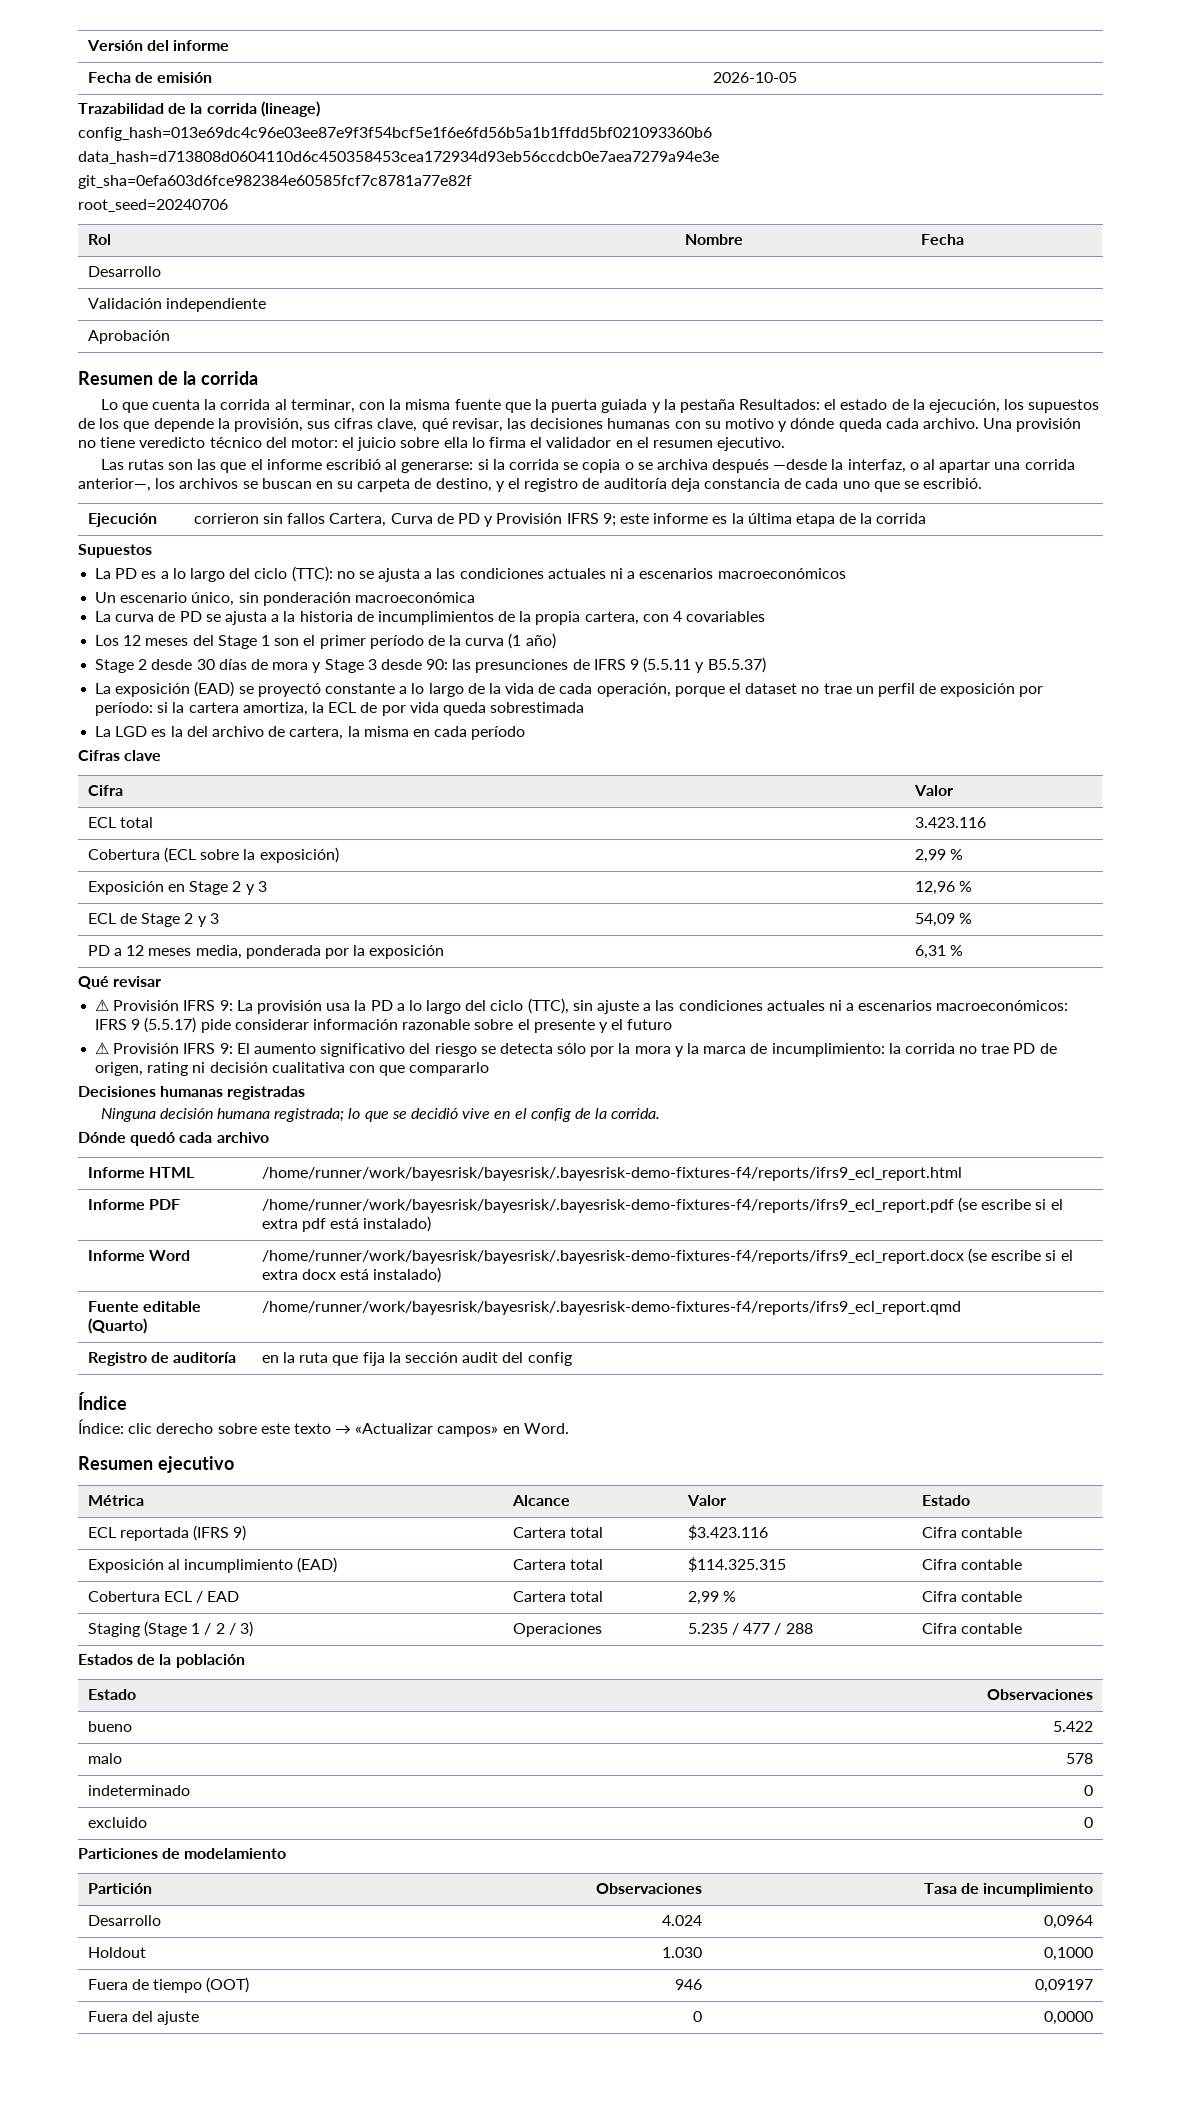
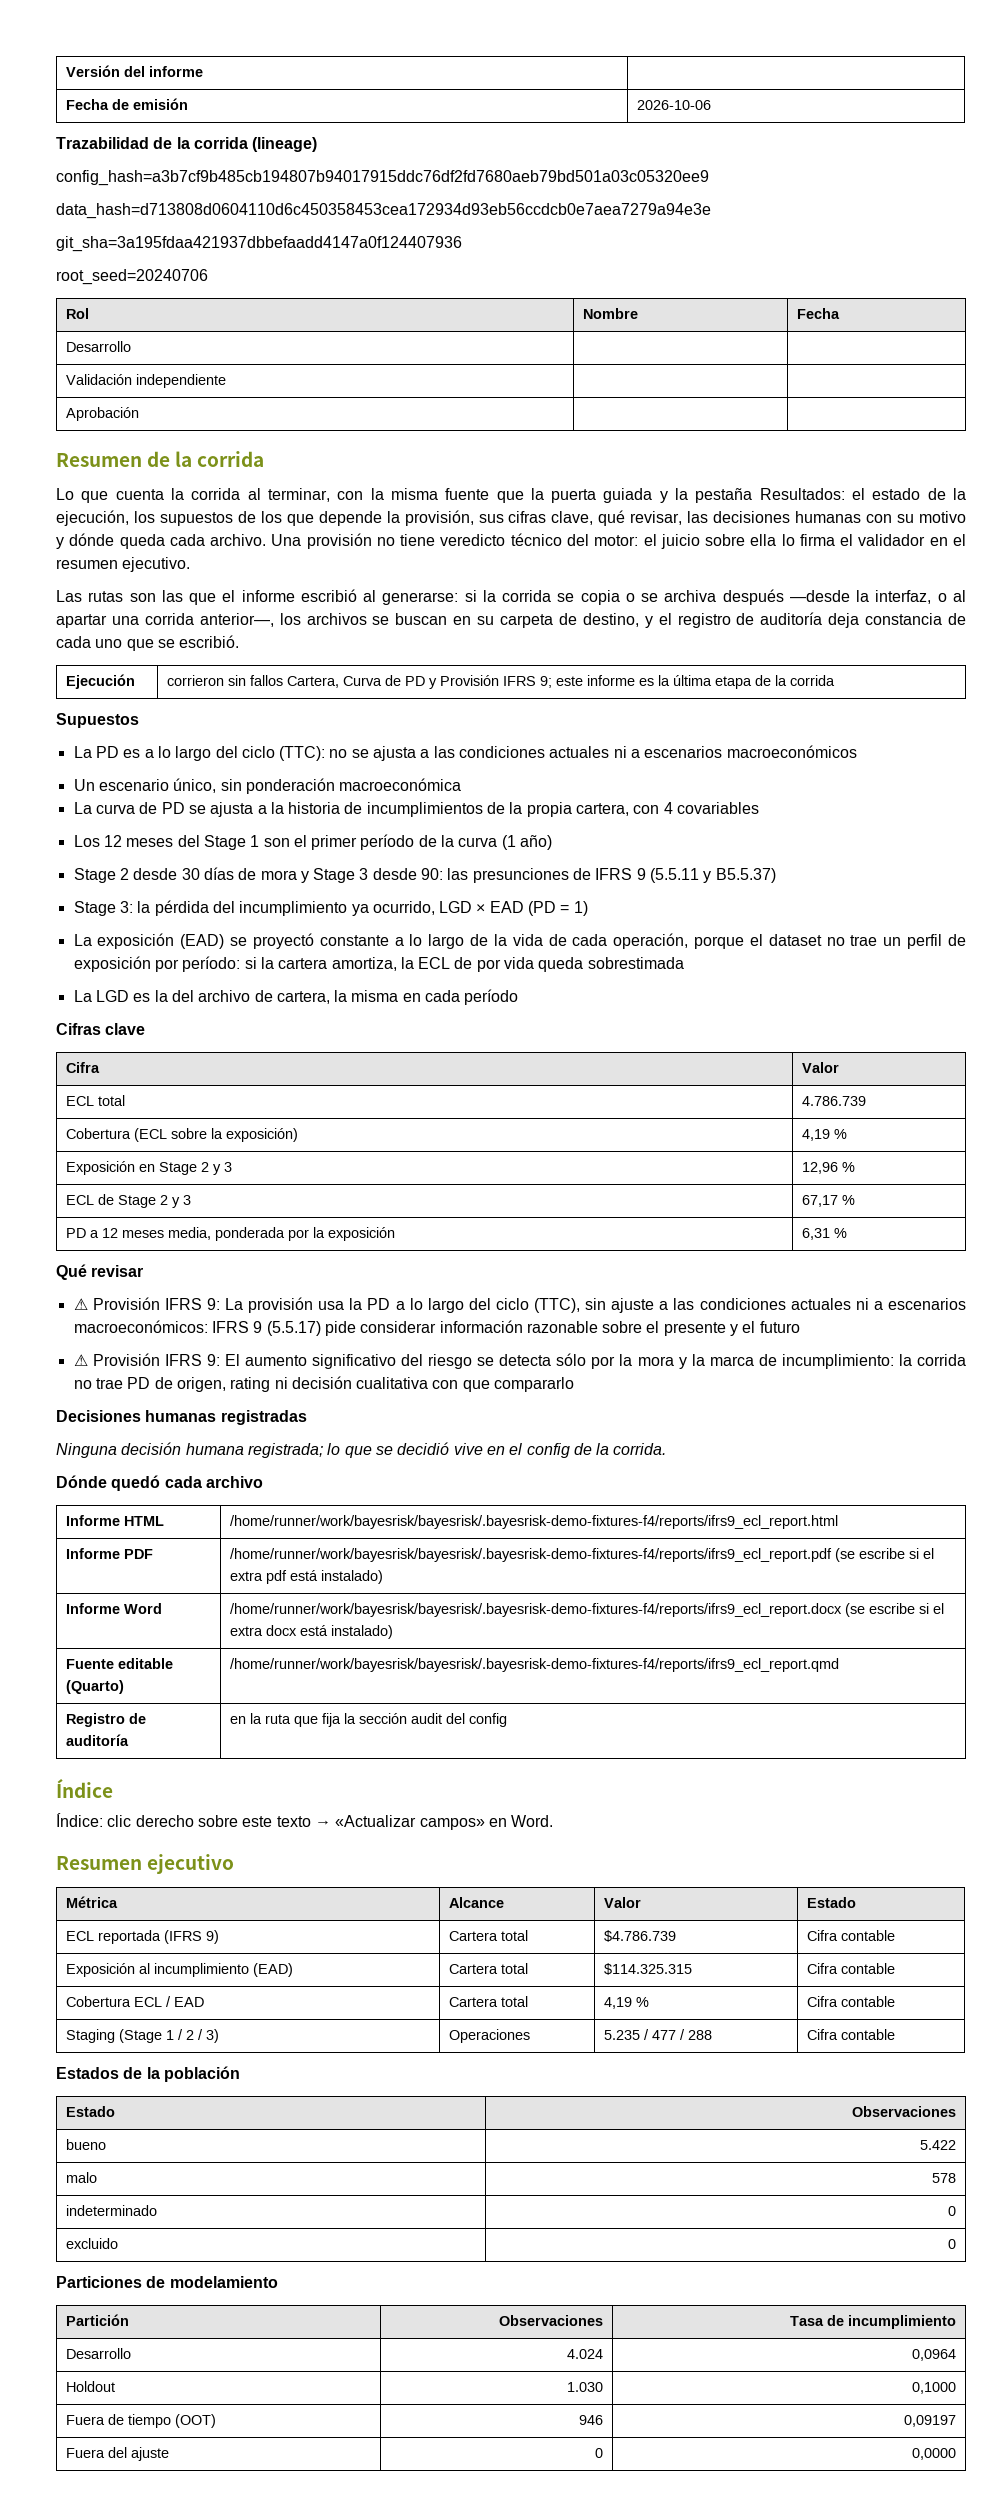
[712,72,797,83] 2026-10-05 -> [636,100,711,110] 2026-10-06
[78,127,712,141] config_hash=013e69dc4c96e03ee87e9f3f54bcf5e1f6e6fd56b5a1b1ffdd5bf021093360b6 -> [56,170,709,186] config_hash=a3b7cf9b485cb194807b94017915ddc76df2fd7680aeb79bd501a03c05320ee9
[78,175,472,189] git_sha=0efa603d6fce982384e60585fcf7c8781a77e82f -> [56,236,462,252] git_sha=3a195fdaa421937dbbefaadd4147a0f124407936
(766, 665) none -> [73,900,588,916] // Stage 3: la pérdida del incumplimiento ya ocurrido, LGD × EAD (PD = 1)
[914,817,986,828] 3.423.116 -> [801,1096,866,1106] 4.786.739
[914,849,946,863] 2,99 -> [801,1129,830,1141] 4,19
[914,913,955,927] 54,09 -> [801,1195,838,1207] 67,17
[687,1525,768,1540] $3.423.116 -> [603,1930,676,1942] $4.786.739
[687,1591,719,1605] 2,99 -> [603,1997,632,2009] 4,19

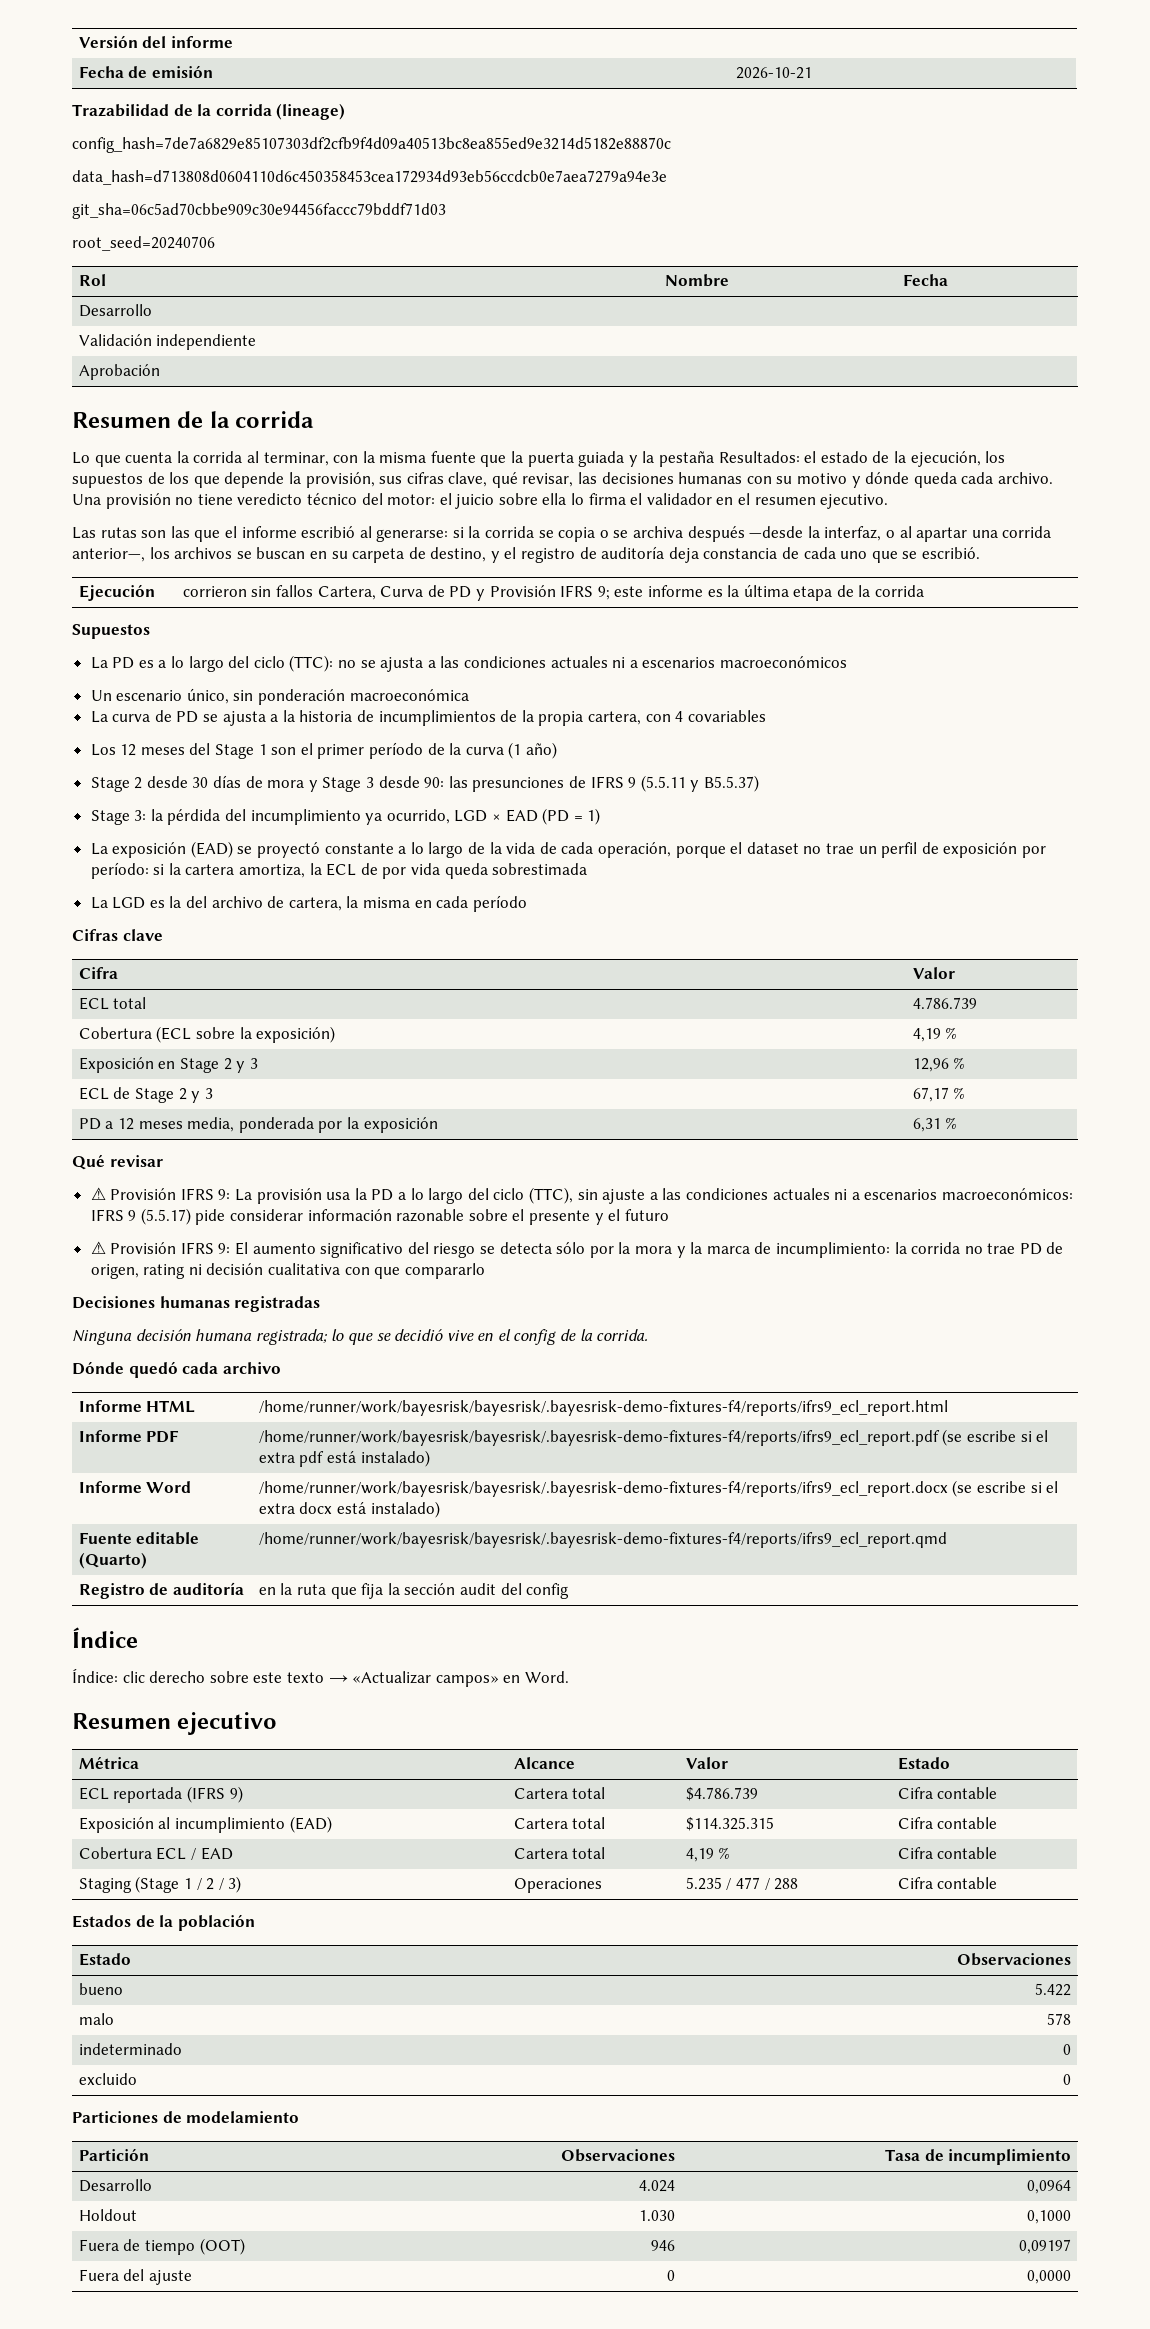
[636,100,711,110] 2026-10-06 -> [735,67,812,79] 2026-10-21
[56,170,709,186] config_hash=a3b7cf9b485cb194807b94017915ddc76df2fd7680aeb79bd501a03c05320ee9 -> [72,137,671,153] config_hash=7de7a6829e85107303df2cfb9f4d09a40513bc8ea855ed9e3214d5182e88870c
[56,236,462,252] git_sha=3a195fdaa421937dbbefaadd4147a0f124407936 -> [72,203,446,219] git_sha=06c5ad70cbbe909c30e94456faccc79bddf71d03

